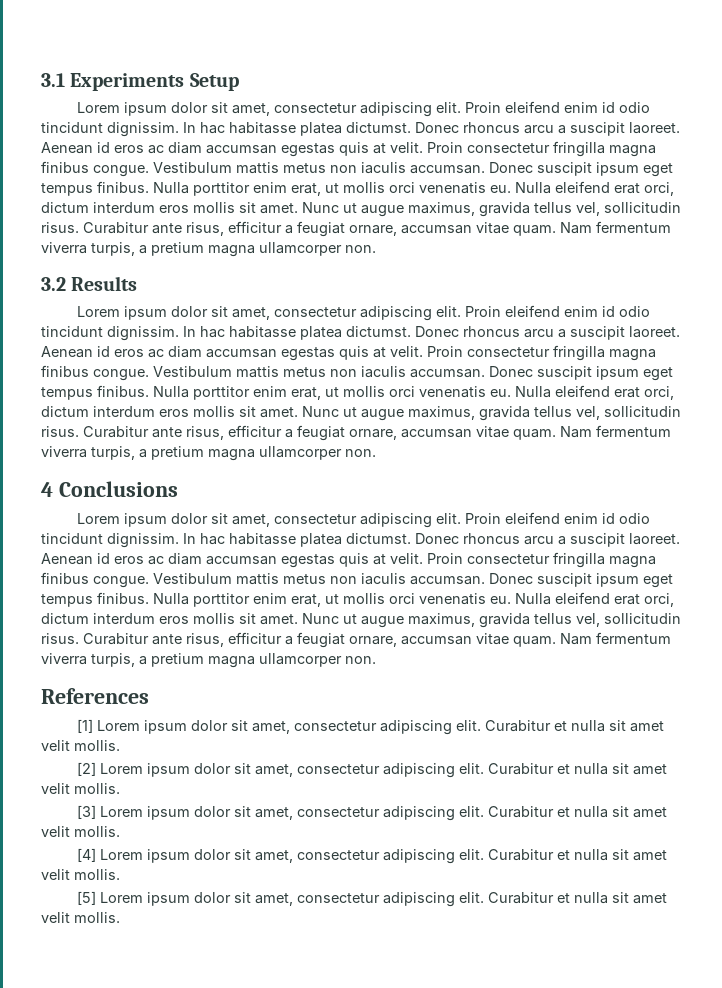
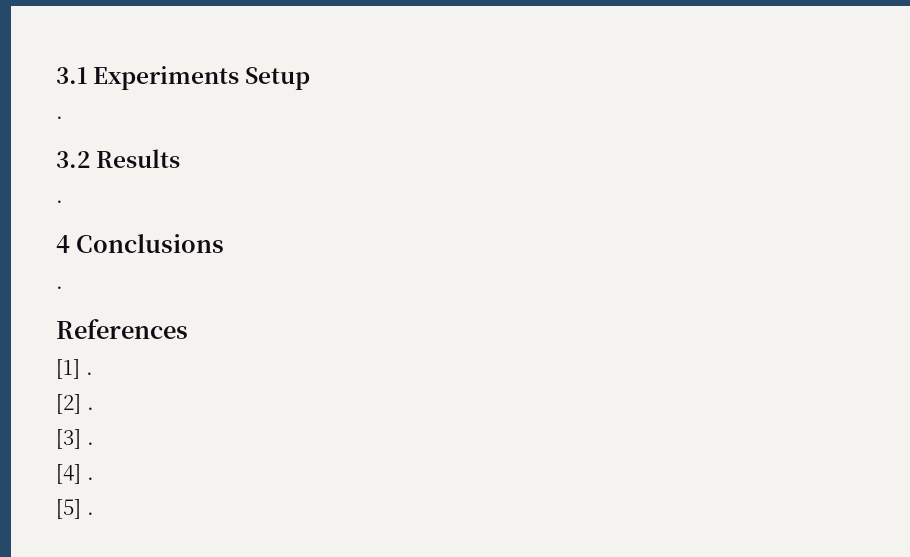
[76,101,650,117] [41,122,680,137] [41,141,656,157] [41,161,673,177] [41,181,674,196] [41,202,681,217] [41,221,671,237] [41,242,376,257] [41,276,138,291] [76,305,650,321] [41,326,680,341] [41,345,656,361] [41,365,673,381] [41,385,674,400] [41,406,681,421] [41,425,671,441] [41,446,376,461] [41,481,178,497] [76,512,650,528] [41,533,680,548] [41,552,656,568] [41,572,673,588] [41,592,674,607] [41,613,681,628] [41,632,671,648] [41,653,376,668] [41,688,149,704] [76,719,664,735] [41,740,120,751] [76,762,667,778] [41,783,120,794] [76,805,667,821] [41,826,120,837] [76,848,667,864] [41,869,120,880] [76,891,667,907] [41,912,120,923] Lorem ipsum dolor sit amet, consectetur adipiscing elit. Proin eleifend enim id odio tincidunt dignissim. In hac habitasse platea dictumst. Donec rhoncus arcu a suscipit laoreet. Aenean id eros ac diam accumsan egestas quis at velit. Proin consectetur fringilla magna finibus congue. Vestibulum mattis metus non iaculis accumsan. Donec suscipit ipsum eget tempus finibus. Nulla porttitor enim erat, ut mollis orci venenatis eu. Nulla eleifend erat orci, dictum interdum eros mollis sit amet. Nunc ut augue maximus, gravida tellus vel, sollicitudin risus. Curabitur ante risus, efficitur a feugiat ornare, accumsan vitae quam. Nam fermentum viverra turpis, a pretium magna ullamcorper non. // 3.2 Results // Lorem ipsum dolor sit amet, consectetur adipiscing elit. Proin eleifend enim id odio tincidunt dignissim. In hac habitasse platea dictumst. Donec rhoncus arcu a suscipit laoreet. Aenean id eros ac diam accumsan egestas quis at velit. Proin consectetur fringilla magna finibus congue. Vestibulum mattis metus non iaculis accumsan. Donec suscipit ipsum eget tempus finibus. Nulla porttitor enim erat, ut mollis orci venenatis eu. Nulla eleifend erat orci, dictum interdum eros mollis sit amet. Nunc ut augue maximus, gravida tellus vel, sollicitudin risus. Curabitur ante risus, efficitur a feugiat ornare, accumsan vitae quam. Nam fermentum viverra turpis, a pretium magna ullamcorper non. // 4 Conclusions // Lorem ipsum dolor sit amet, consectetur adipiscing elit. Proin eleifend enim id odio tincidunt dignissim. In hac habitasse platea dictumst. Donec rhoncus arcu a suscipit laoreet. Aenean id eros ac diam accumsan egestas quis at velit. Proin consectetur fringilla magna finibus congue. Vestibulum mattis metus non iaculis accumsan. Donec suscipit ipsum eget tempus finibus. Nulla porttitor enim erat, ut mollis orci venenatis eu. Nulla eleifend erat orci, dictum interdum eros mollis sit amet. Nunc ut augue maximus, gravida tellus vel, sollicitudin risus. Curabitur ante risus, efficitur a feugiat ornare, accumsan vitae quam. Nam fermentum viverra turpis, a pretium magna ullamcorper non. // References // [1] Lorem ipsum dolor sit amet, consectetur adipiscing elit. Curabitur et nulla sit amet velit mollis. // [2] Lorem ipsum dolor sit amet, consectetur adipiscing elit. Curabitur et nulla sit amet velit mollis. // [3] Lorem ipsum dolor sit amet, consectetur adipiscing elit. Curabitur et nulla sit amet velit mollis. // [4] Lorem ipsum dolor sit amet, consectetur adipiscing elit. Curabitur et nulla sit amet velit mollis. // [5] Lorem ipsum dolor sit amet, consectetur adipiscing elit. Curabitur et nulla sit amet velit mollis. -> [56,116,63,119] [56,149,181,168] [56,200,63,203] [56,234,225,253] [56,286,63,289] [56,319,188,339] [56,359,93,379] [56,394,94,414] [56,429,94,449] [56,464,94,484] [56,499,94,519] . // 3.2 Results // . // 4 Conclusions // . // References // [1] . // [2] . // [3] . // [4] . // [5] .

